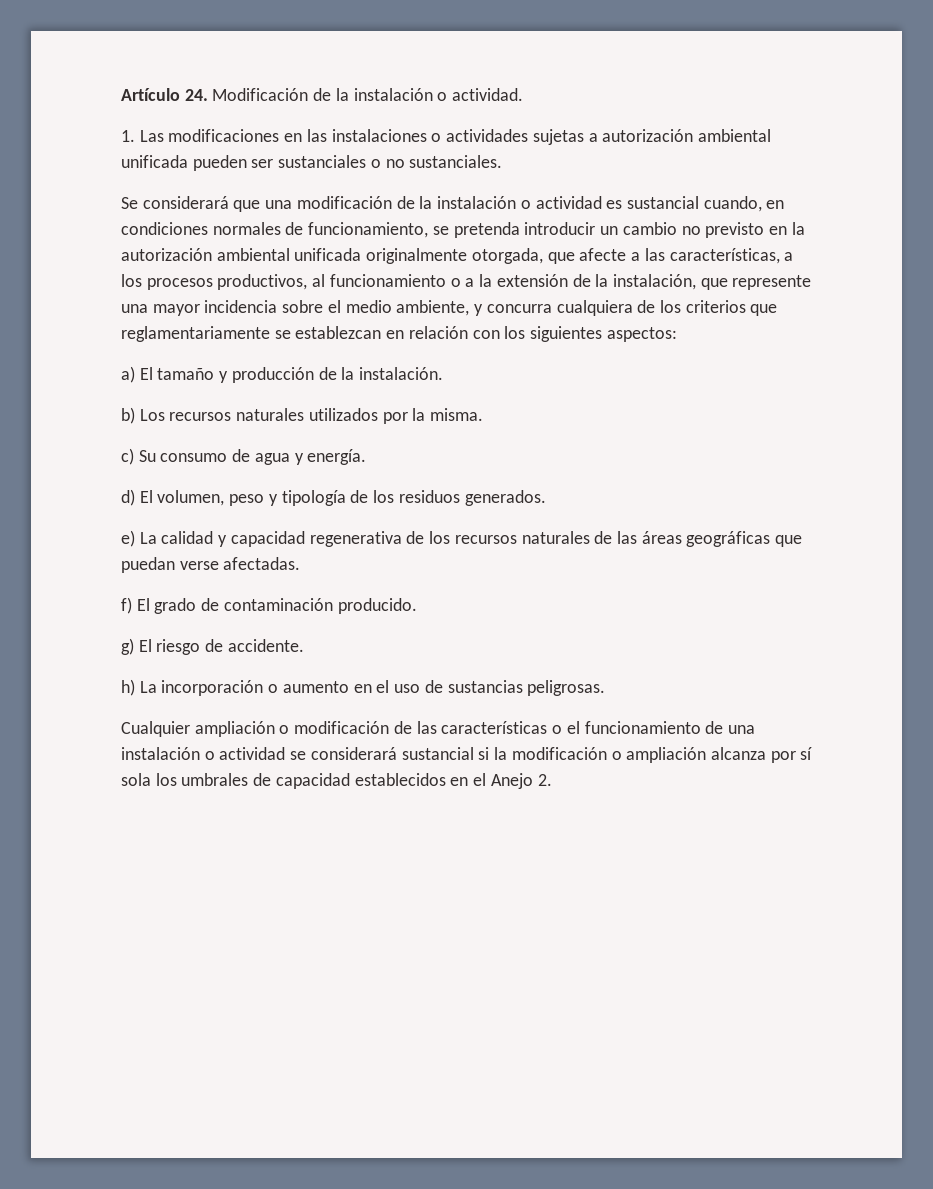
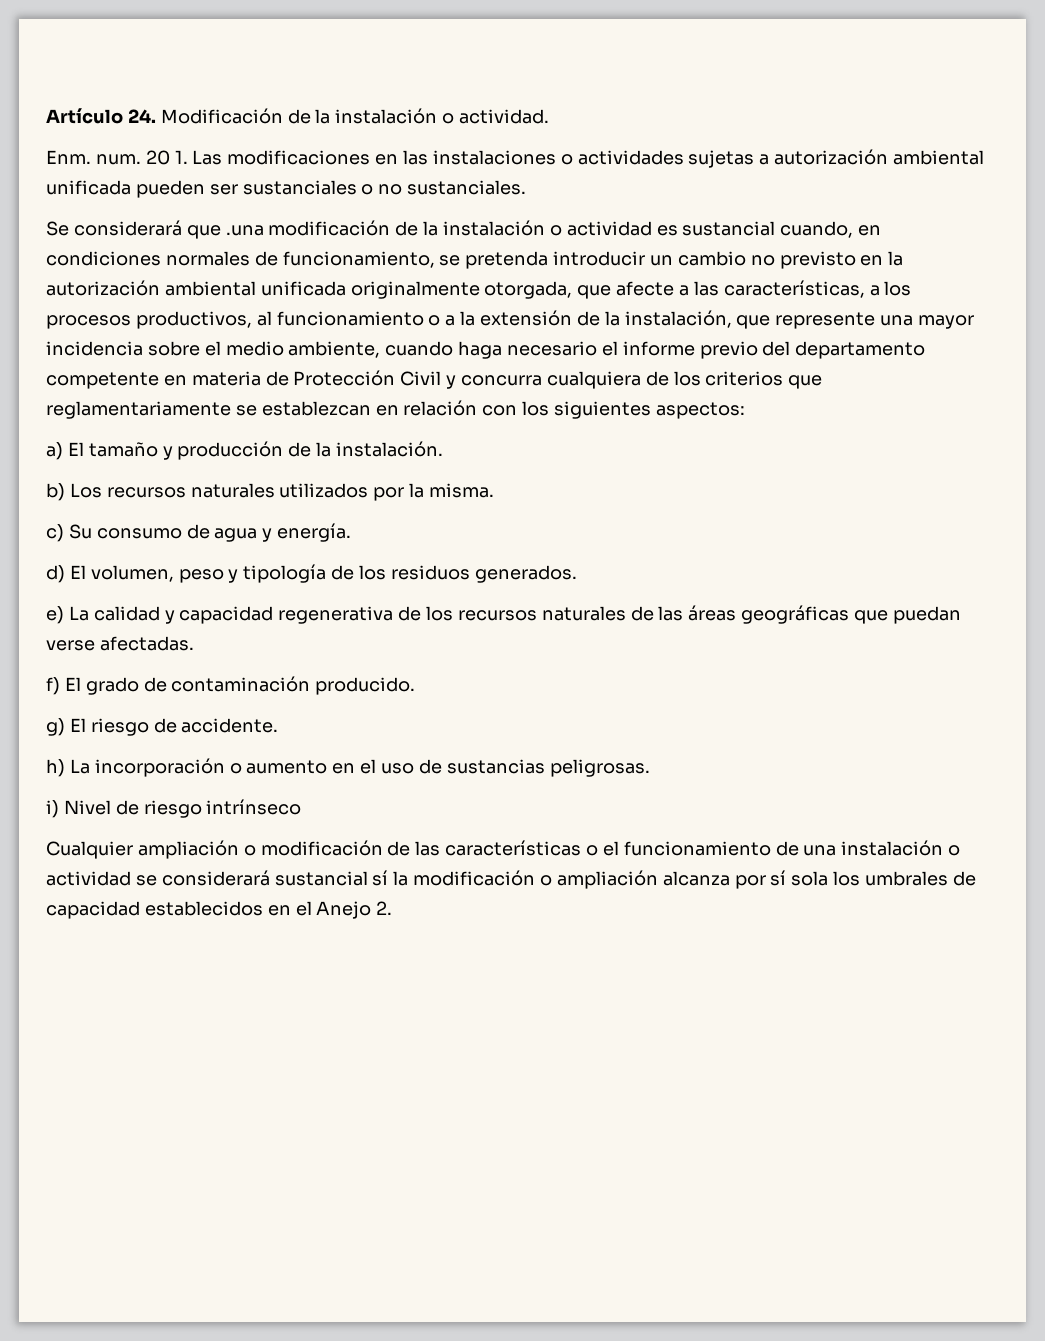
(524, 94) none -> [46,150,170,165] Enm. num. 20
[265,200,293,209] una -> [225,225,264,236] .una
(470, 308) none -> [385,341,926,359] [46,370,442,389] cuando haga necesario el informe previo del departamento competente en materia de Protección Civil
(606, 688) none -> [46,799,302,818] // i) Nivel de riesgo intrínseco
[478,747,490,760] si -> [372,870,389,886] sí

